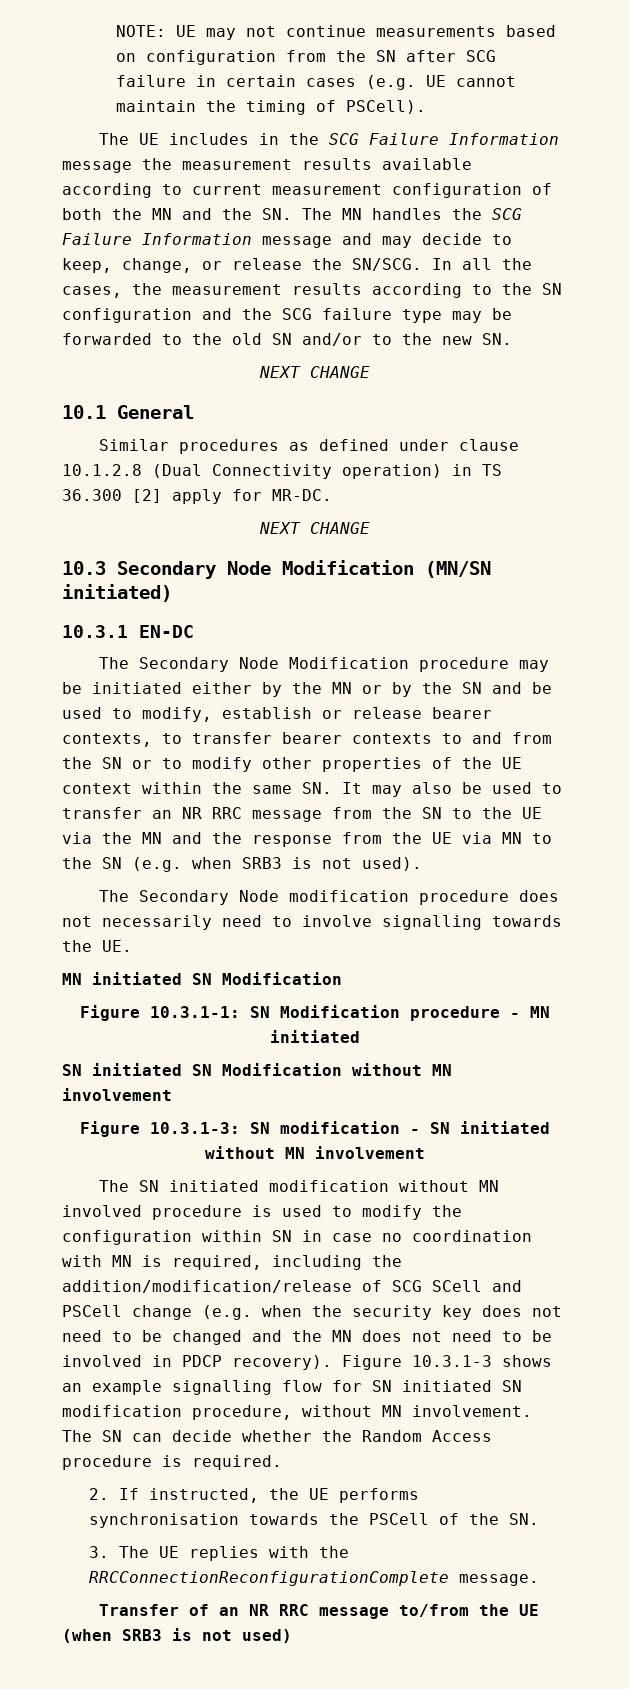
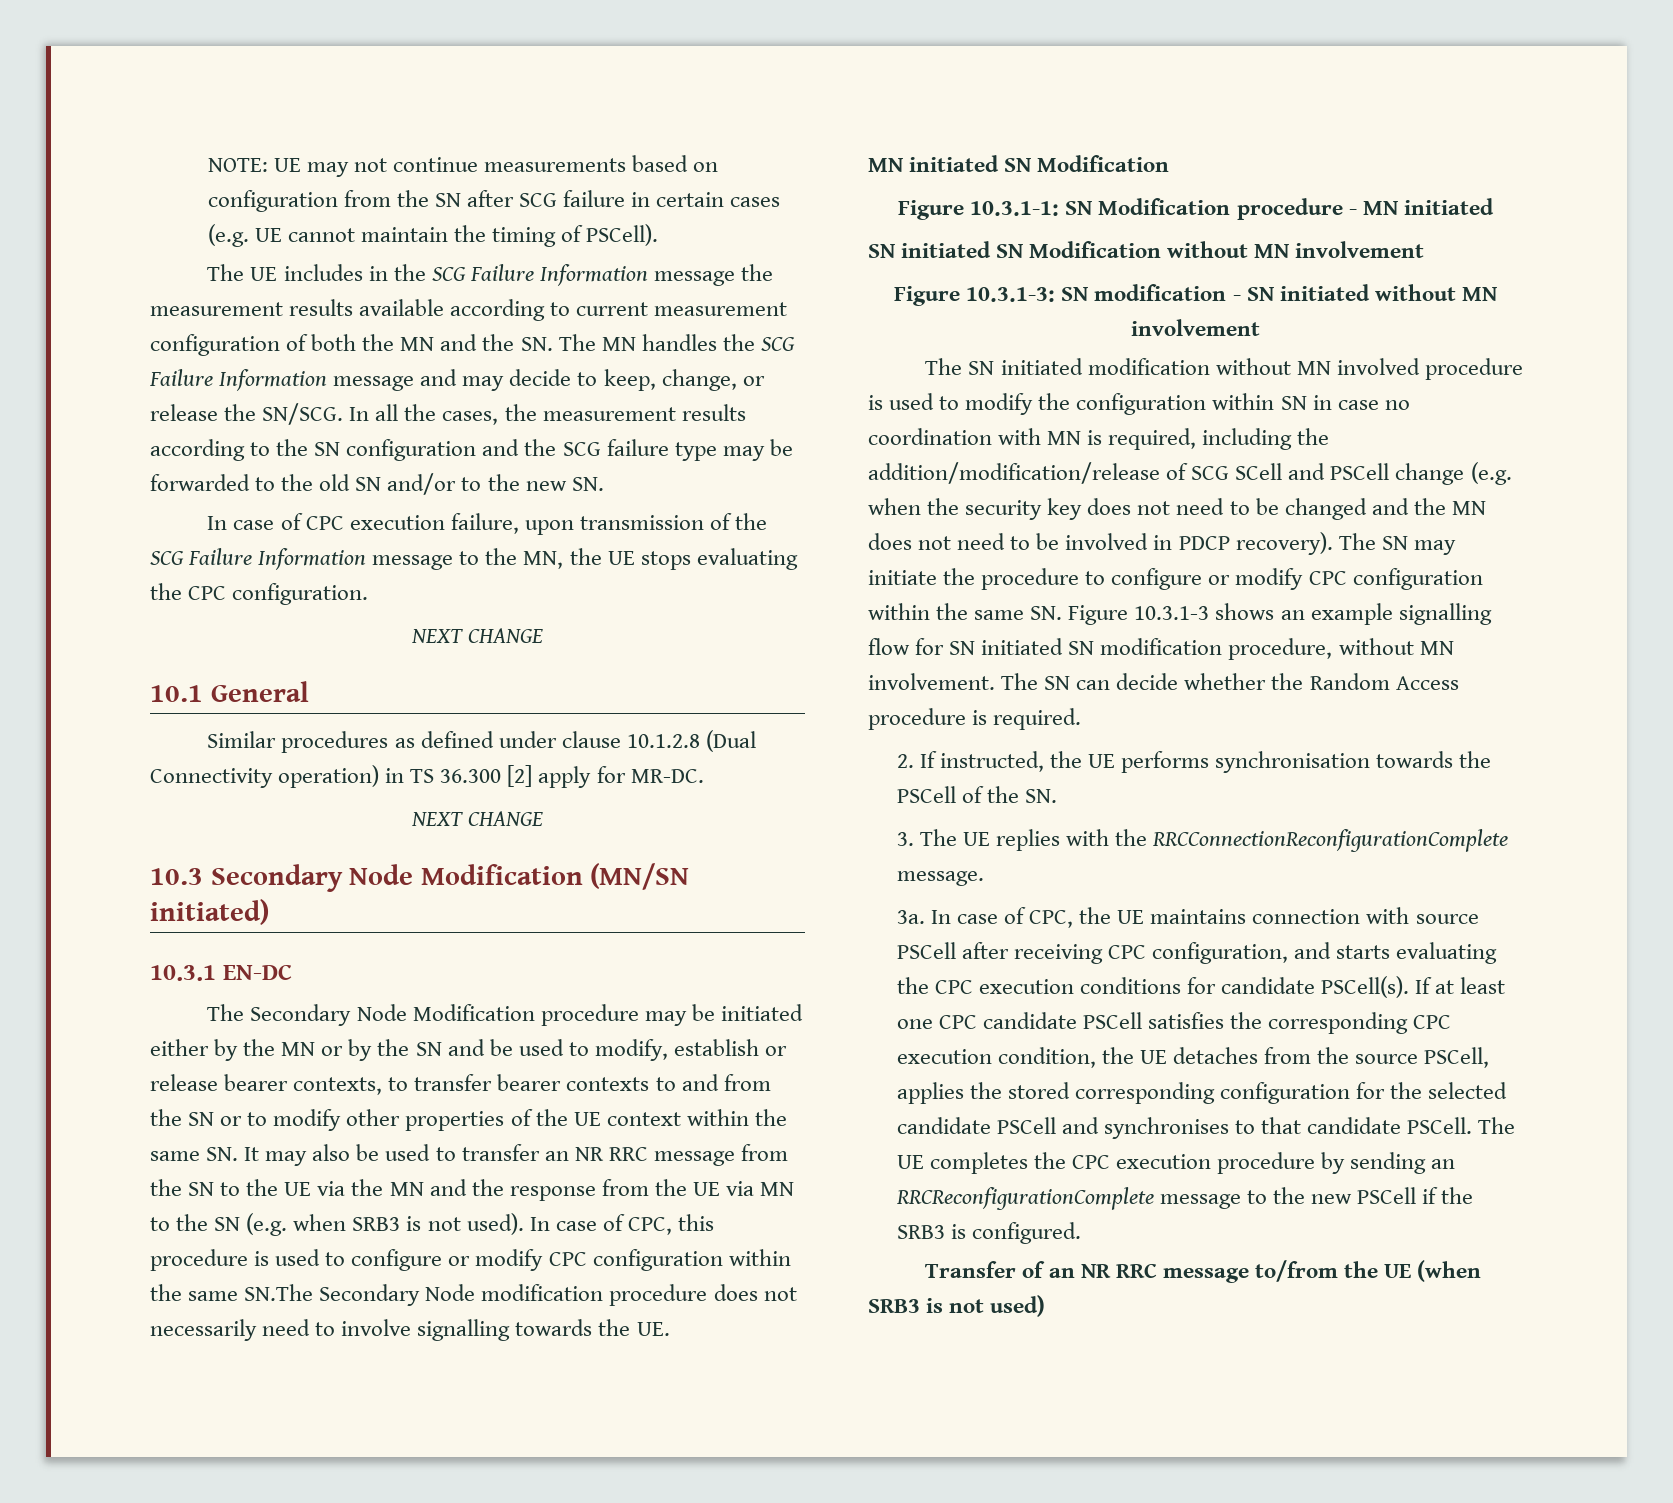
(512, 339) none -> [207,513,768,535] [150,548,798,570] [150,583,369,605] // In case of CPC execution failure, upon transmission of the SCG Failure Information message to the MN, the UE stops evaluating the CPC configuration.
[98,890,129,902] // The -> [529,1214,714,1235] [150,1249,791,1271] [150,1284,314,1301] In case of CPC, this procedure is used to configure or modify CPC configuration within the same SN.The
(332, 1362) none -> [1338,533,1456,555] [868,568,1483,590] [868,603,1063,620] The SN may initiate the procedure to configure or modify CPC configuration within the same SN.
(539, 1580) none -> [896,907,1479,928] [896,942,1498,964] [896,976,1506,998] [896,1012,1452,1034] [896,1047,1490,1068] [896,1082,1508,1104] [896,1117,1516,1139] [896,1152,1456,1174] [895,1187,1474,1210] [896,1222,1081,1244] // 3a. In case of CPC, the UE maintains connection with source PSCell after receiving CPC configuration, and starts evaluating the CPC execution conditions for candidate PSCell(s). If at least one CPC candidate PSCell satisfies the corresponding CPC execution condition, the UE detaches from the source PSCell, applies the stored corresponding configuration for the selected candidate PSCell and synchronises to that candidate PSCell. The UE completes the CPC execution procedure by sending an RRCReconfigurationComplete message to the new PSCell if the SRB3 is configured.

